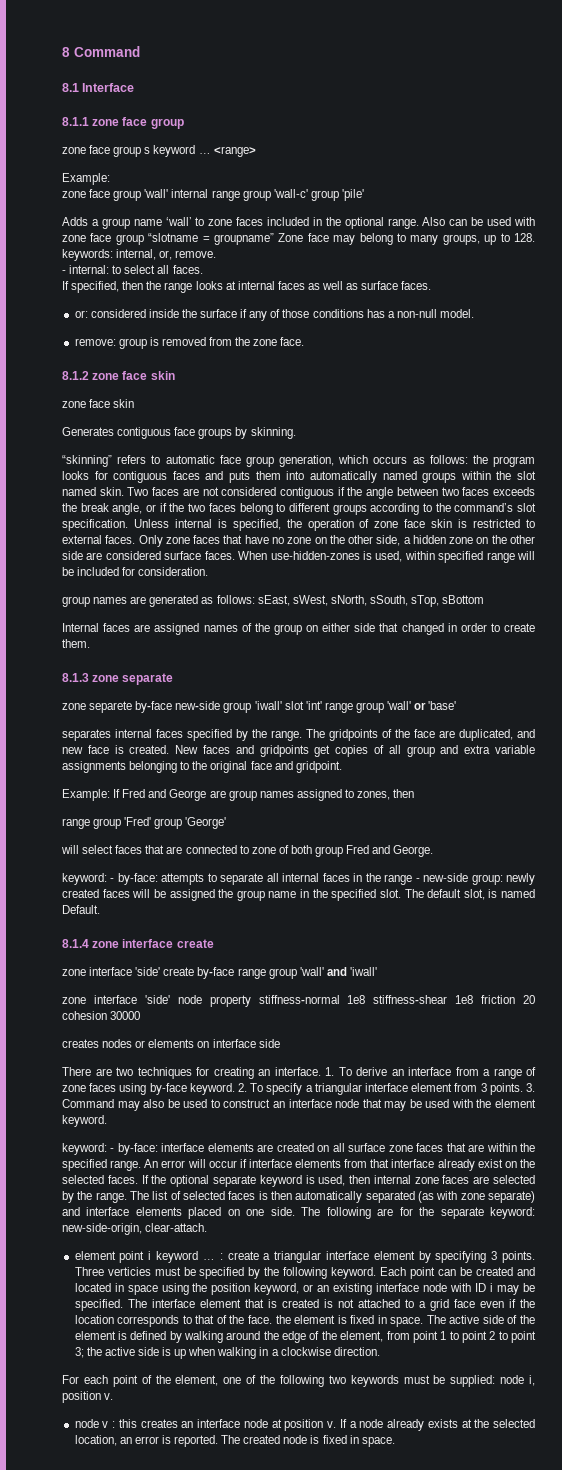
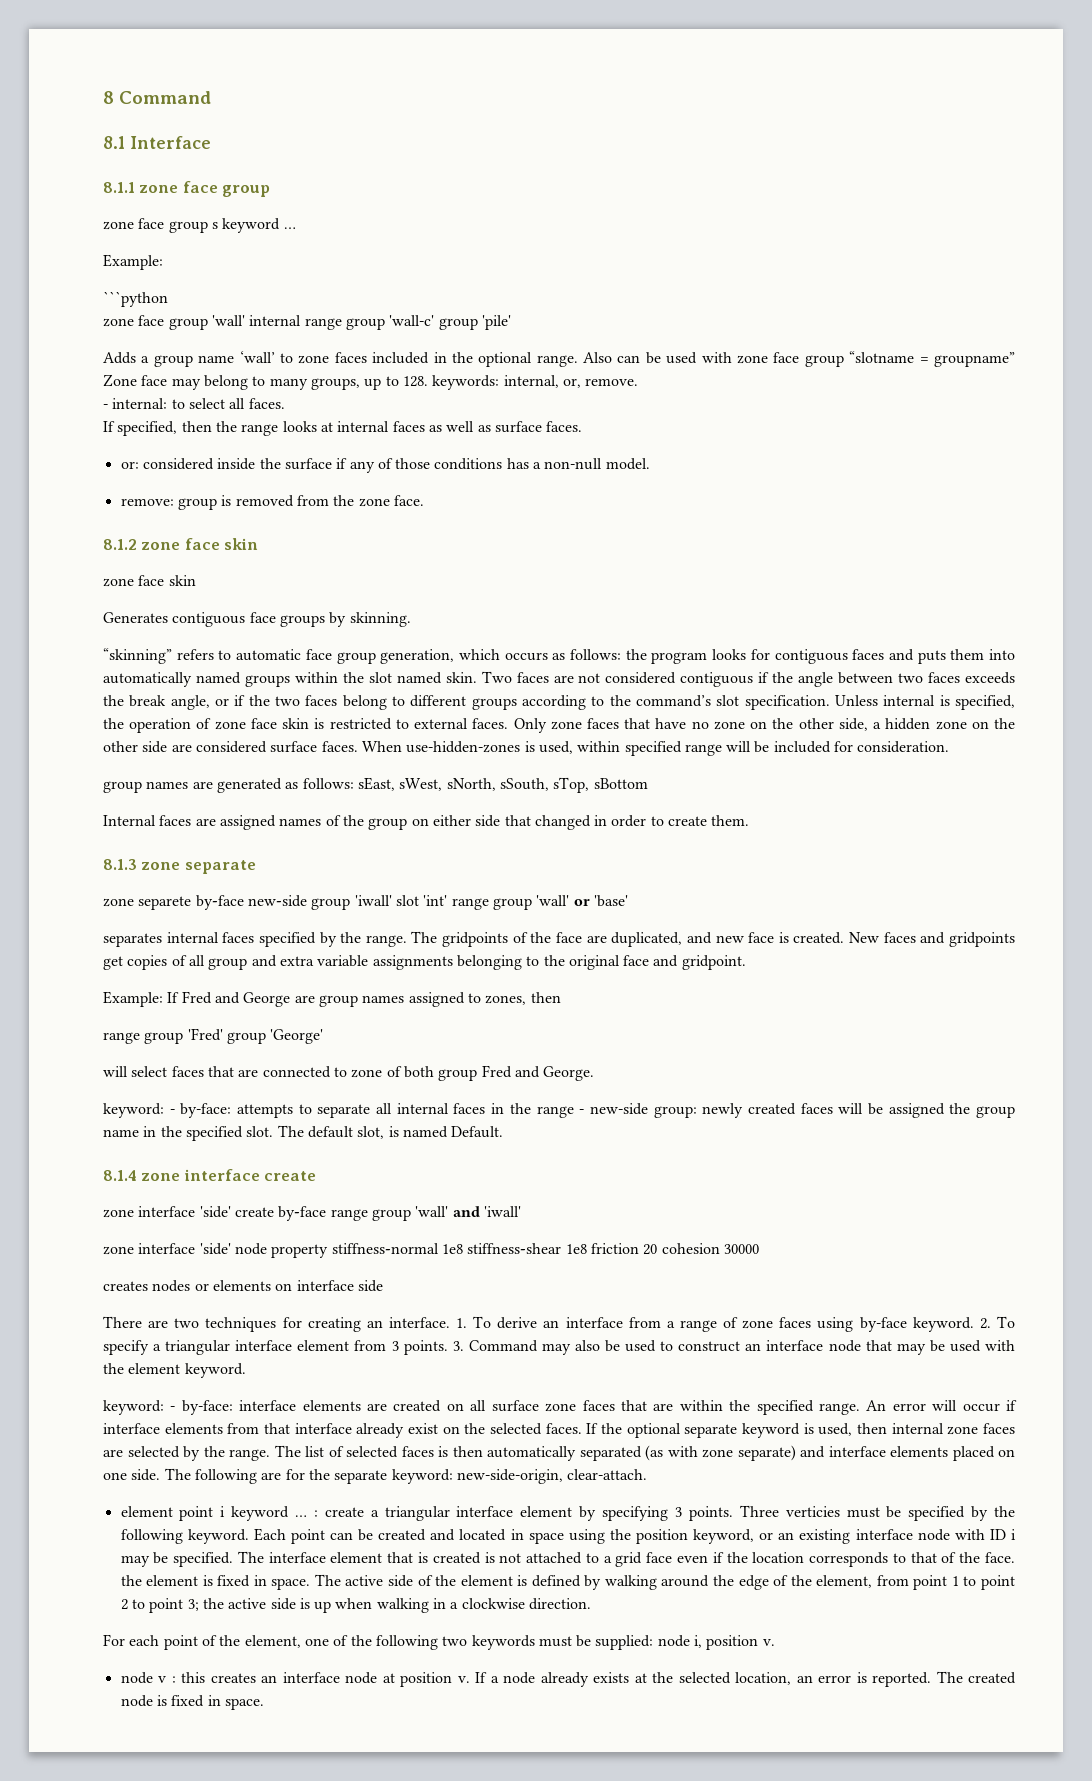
[213,146,256,157] [62,173,110,185] <range> // Example: -> [103,254,163,270] [103,291,168,307] // Example: // ```python

